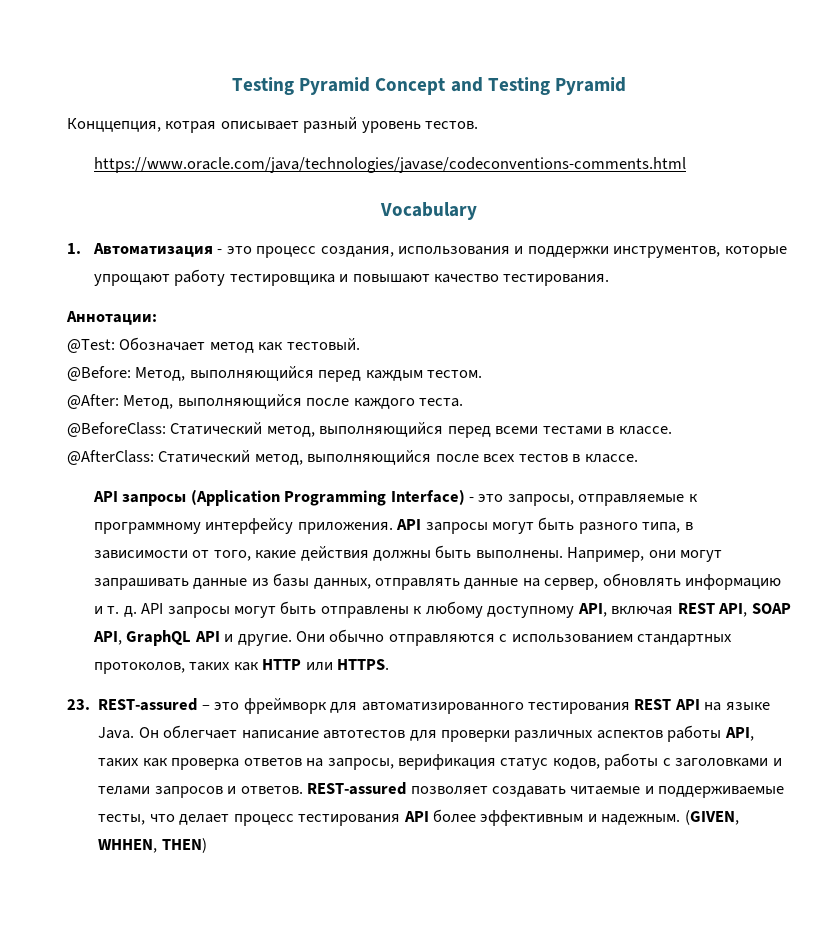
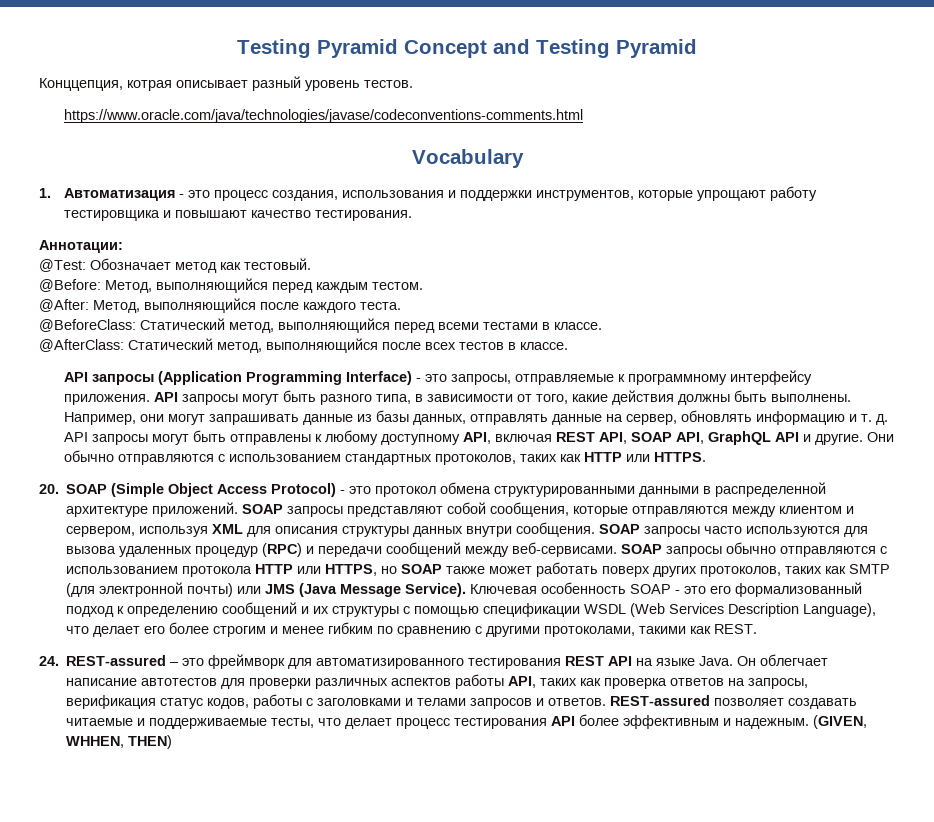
[67,699,90,710] 23. -> [39,482,827,497] [66,502,855,517] [66,522,869,537] [66,542,888,557] [66,562,891,577] [66,582,863,597] [66,602,877,617] [66,622,758,637] [39,656,59,666] 20. SOAP (Simple Object Access Protocol) - это протокол обмена структурированными данными в распределенной архитектуре приложений. SOAP запросы представляют собой сообщения, которые отправляются между клиентом и сервером, используя XML для описания структуры данных внутри сообщения. SOAP запросы часто используются для вызова удаленных процедур (RPC) и передачи сообщений между веб-сервисами. SOAP запросы обычно отправляются с использованием протокола HTTP или HTTPS, но SOAP также может работать поверх других протоколов, таких как SMTP (для электронной почты) или JMS (Java Message Service). Ключевая особенность SOAP - это его формализованный подход к определению сообщений и их структуры с помощью спецификации WSDL (Web Services Description Language), что делает его более строгим и менее гибким по сравнению с другими протоколами, такими как REST. // 24.

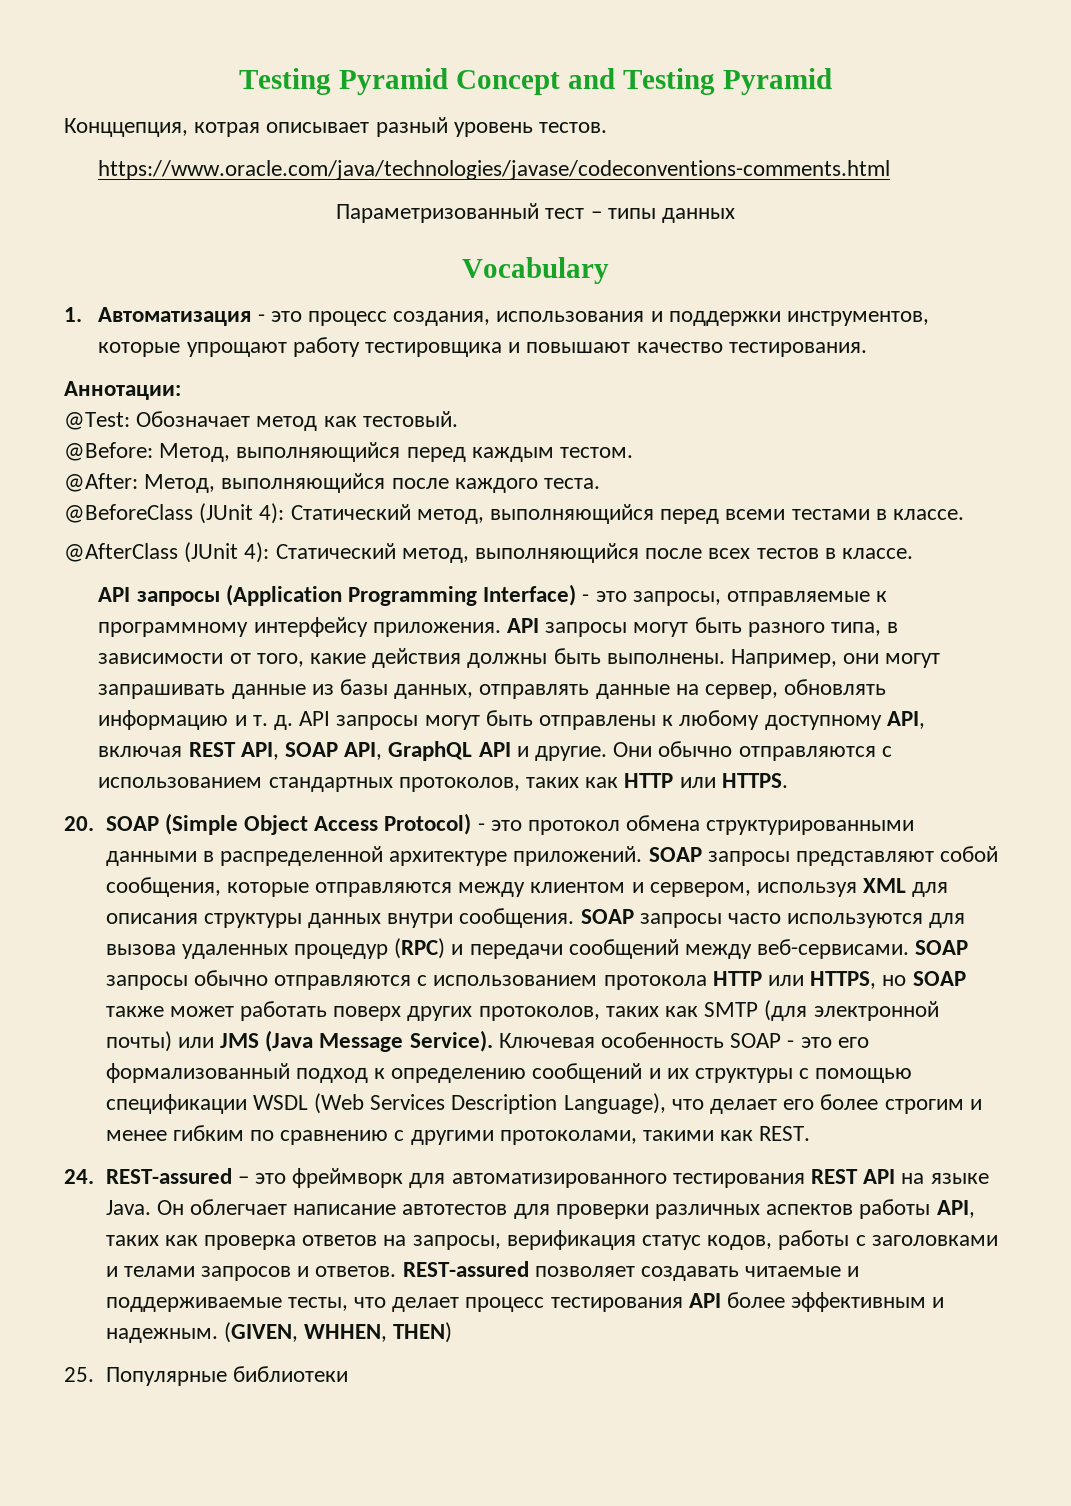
(584, 116) none -> [336,203,735,223] // Параметризованный тест – типы данных
[39,319,136,332] @BeforeClass: -> [64,503,285,524] @BeforeClass (JUnit 4):
[39,339,124,352] @AfterClass: -> [64,542,270,563] @AfterClass (JUnit 4):
(173, 742) none -> [64,1366,348,1386] // 25. Популярные библиотеки

